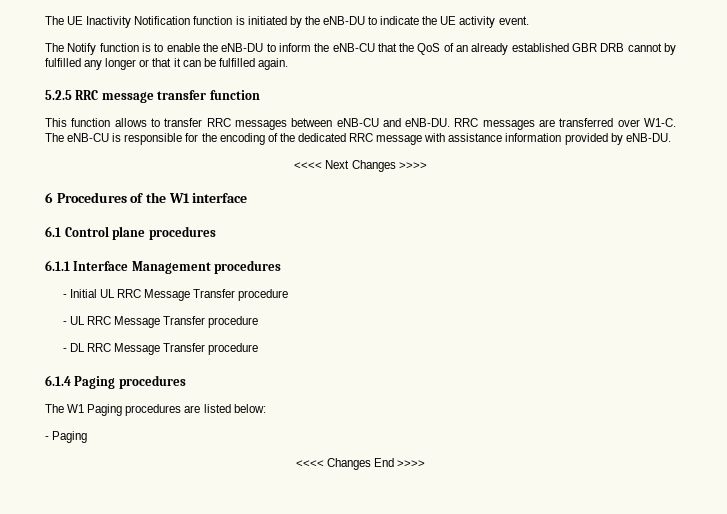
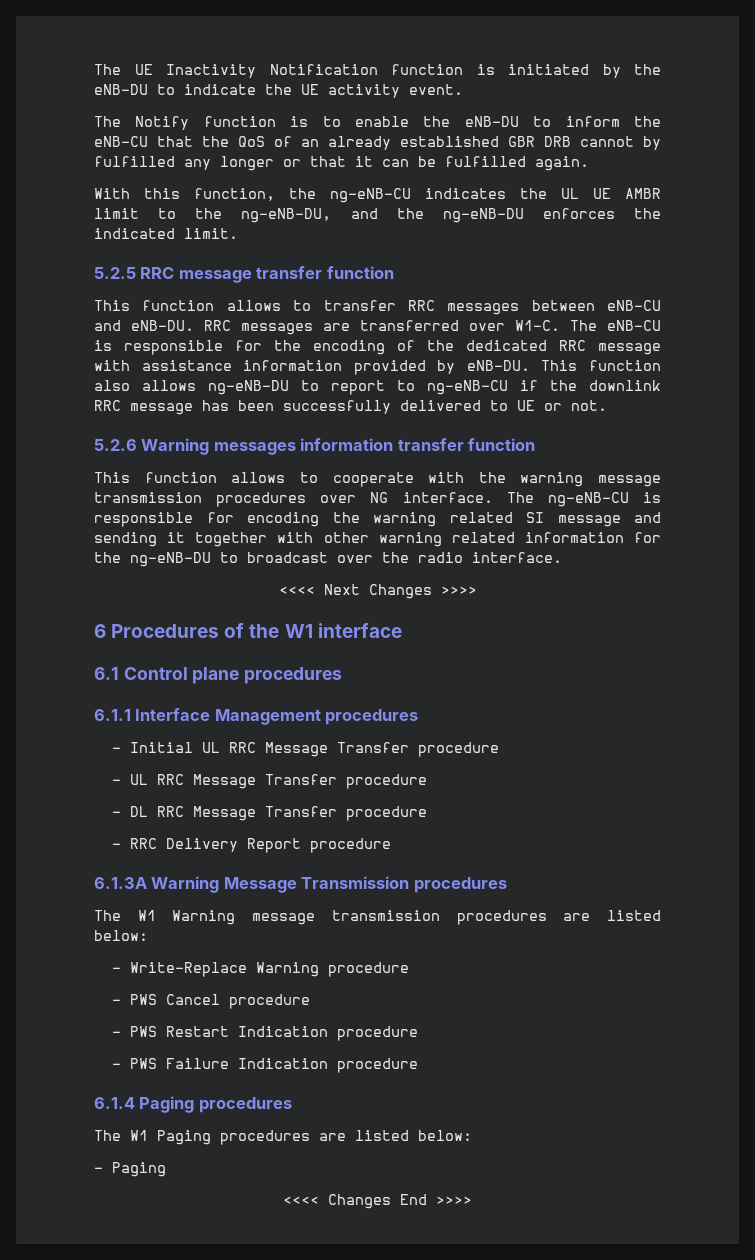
(288, 64) none -> [94,188,661,203] [94,208,661,223] [94,228,238,239] // With this function, the ng-eNB-CU indicates the UL UE AMBR limit to the ng-eNB-DU, and the ng-eNB-DU enforces the indicated limit.
(671, 137) none -> [541,360,661,371] [94,380,661,395] [94,400,607,415] [94,438,536,455] [94,472,661,487] [94,492,661,507] [94,512,661,527] [94,532,661,547] [94,552,562,567] This function also allows ng-eNB-DU to report to ng-eNB-CU if the downlink RRC message has been successfully delivered to UE or not. // 5.2.6 Warning messages information transfer function // This function allows to cooperate with the warning message transmission procedures over NG interface. The ng-eNB-CU is responsible for encoding the warning related SI message and sending it together with other warning related information for the ng-eNB-DU to broadcast over the radio interface.
(259, 349) none -> [112,838,392,853] [94,876,507,893] [94,910,661,925] [94,930,148,941] [112,962,410,977] [112,994,311,1009] [112,1026,419,1041] [112,1058,419,1073] // - RRC Delivery Report procedure // 6.1.3A Warning Message Transmission procedures // The W1 Warning message transmission procedures are listed below: // - Write-Replace Warning procedure // - PWS Cancel procedure // - PWS Restart Indication procedure // - PWS Failure Indication procedure

